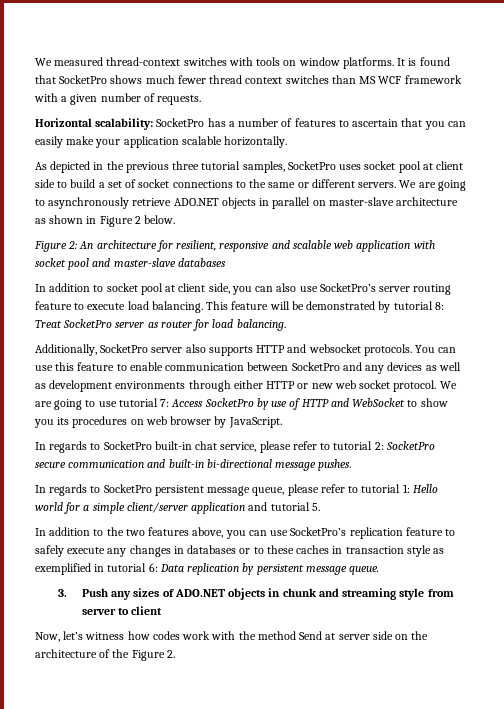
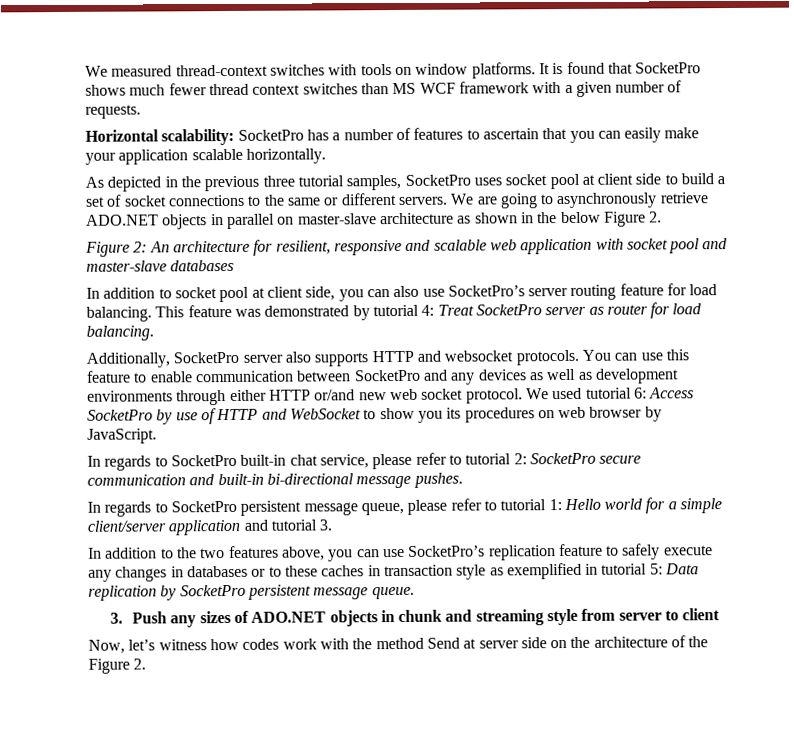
[99,215,176,227] Figure 2 below. -> [537,211,663,227] the below Figure 2.
[74,303,126,310] to execute -> [667,283,688,296] for
[269,301,304,310] will be -> [234,308,261,317] was
[434,302,444,310] 8: -> [421,304,435,316] 4:
[297,383,309,389] or -> [314,389,356,401] or/and
[35,398,170,410] are going to use tutorial 7: -> [552,387,647,400] used tutorial 6:
[311,503,320,511] 5. -> [319,519,333,531] 3.
[148,563,158,572] 6: -> [649,563,663,575] 5:
(255, 569) none -> [179,584,246,597] SocketPro

